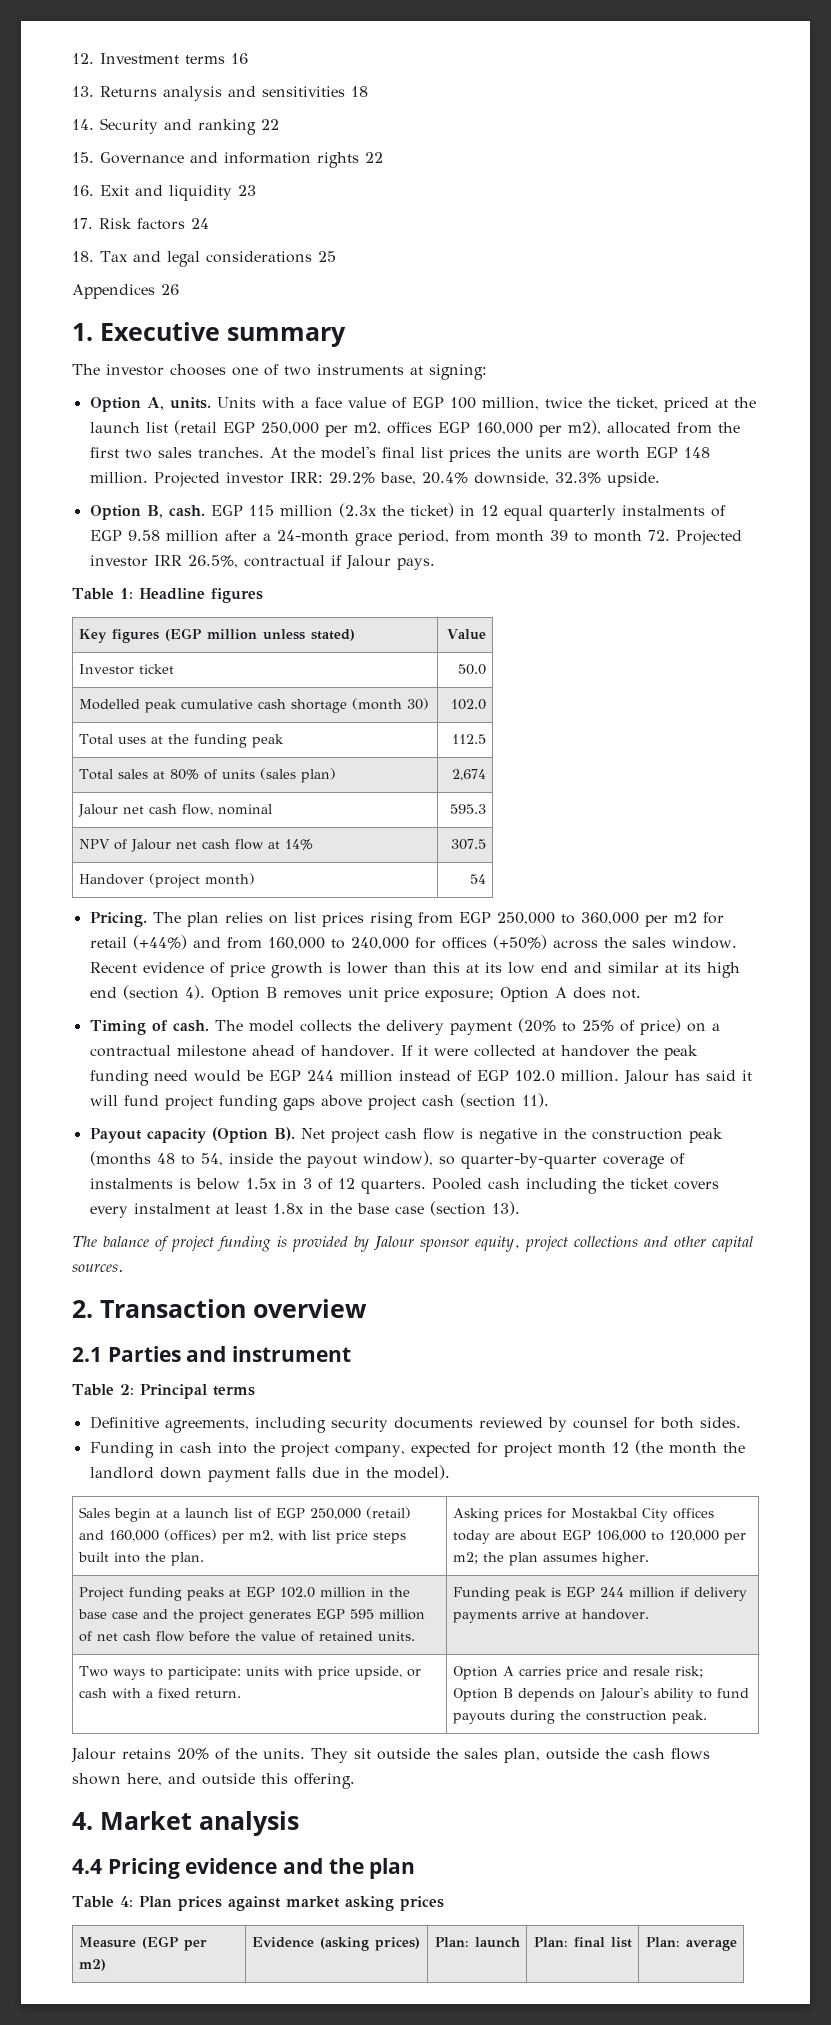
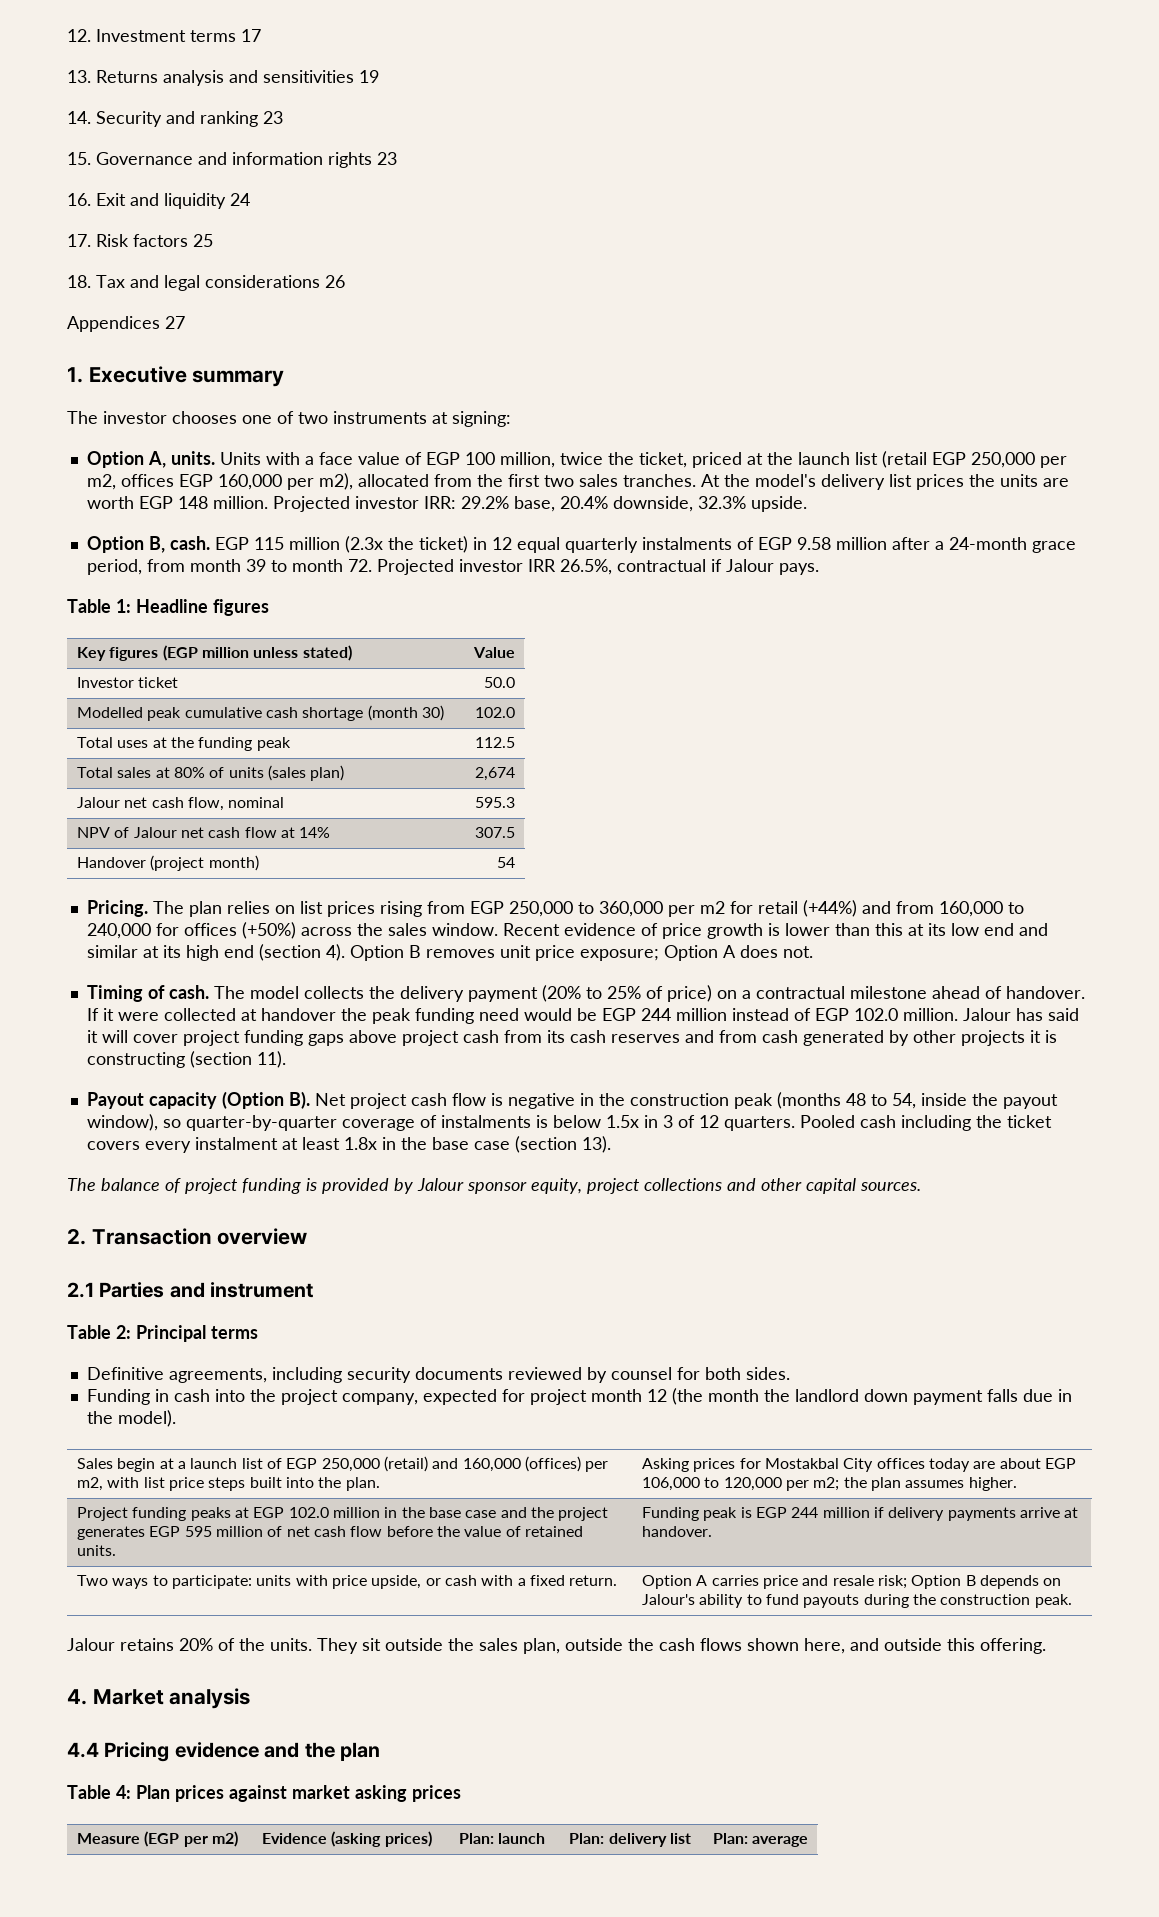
[231,53,248,64] 16 -> [241,29,261,42] 17
[351,86,368,97] 18 -> [359,70,379,83] 19
[261,119,279,130] 22 -> [263,111,283,124] 23
[365,152,383,163] 22 -> [377,152,397,165] 23
[238,185,256,196] 23 -> [230,193,250,206] 24
[191,218,209,229] 24 -> [193,234,213,247] 25
[317,251,336,262] 25 -> [325,275,345,288] 26
[161,284,179,295] 26 -> [165,316,185,329] 27
[381,447,415,458] final -> [820,474,885,490] delivery
[123,1095,159,1106] fund -> [132,1034,178,1043] cover
(454, 1100) none -> [503,1030,1057,1046] [86,1052,185,1068] from its cash reserves and from cash generated by other projects it is constructing
[573,1937,605,1947] final -> [608,1833,667,1847] delivery

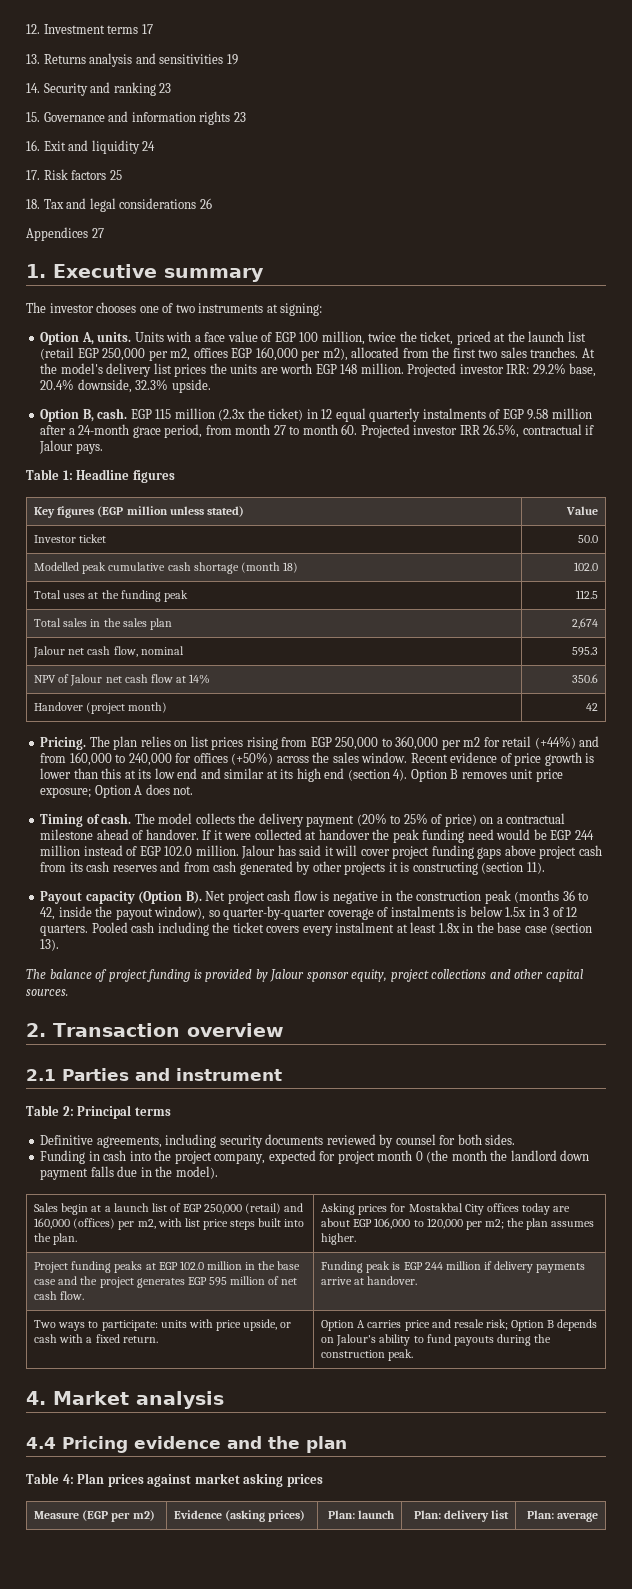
[245,559,266,572] 39 -> [273,425,286,435] 27
[347,559,372,572] 72. -> [341,424,358,435] 60.
[421,705,444,721] 30) -> [282,562,298,573] 18)
[155,765,345,781] at 80% of units (sales plan) -> [90,618,172,630] in the sales plan
[474,827,515,838] 307.5 -> [571,674,598,683] 350.6
[496,857,515,868] 54 -> [585,703,598,711] 42
[845,1093,916,1109] 48 to 54, -> [562,890,589,901] [40,907,56,920] 36 to 42,
[646,1389,667,1402] 12 -> [415,1151,423,1161] 0
[350,1526,583,1537] [77,1545,117,1556] flow before the value of retained units. -> [60,1291,85,1300] flow.
[67,1638,1046,1654] // Jalour retains 20% of the units. They sit outside the sales plan, outside the cash flows shown here, and outside this offering. -> (414, 1355) none

